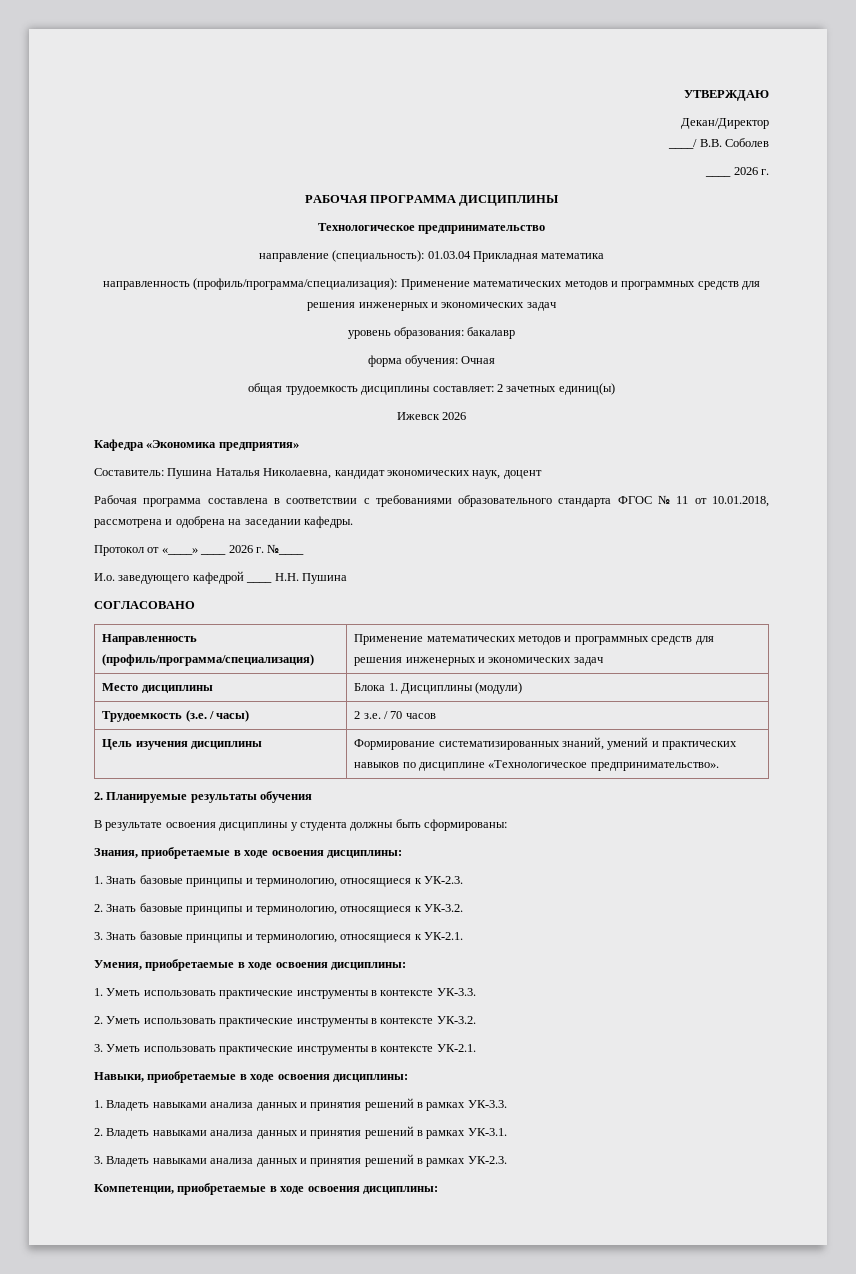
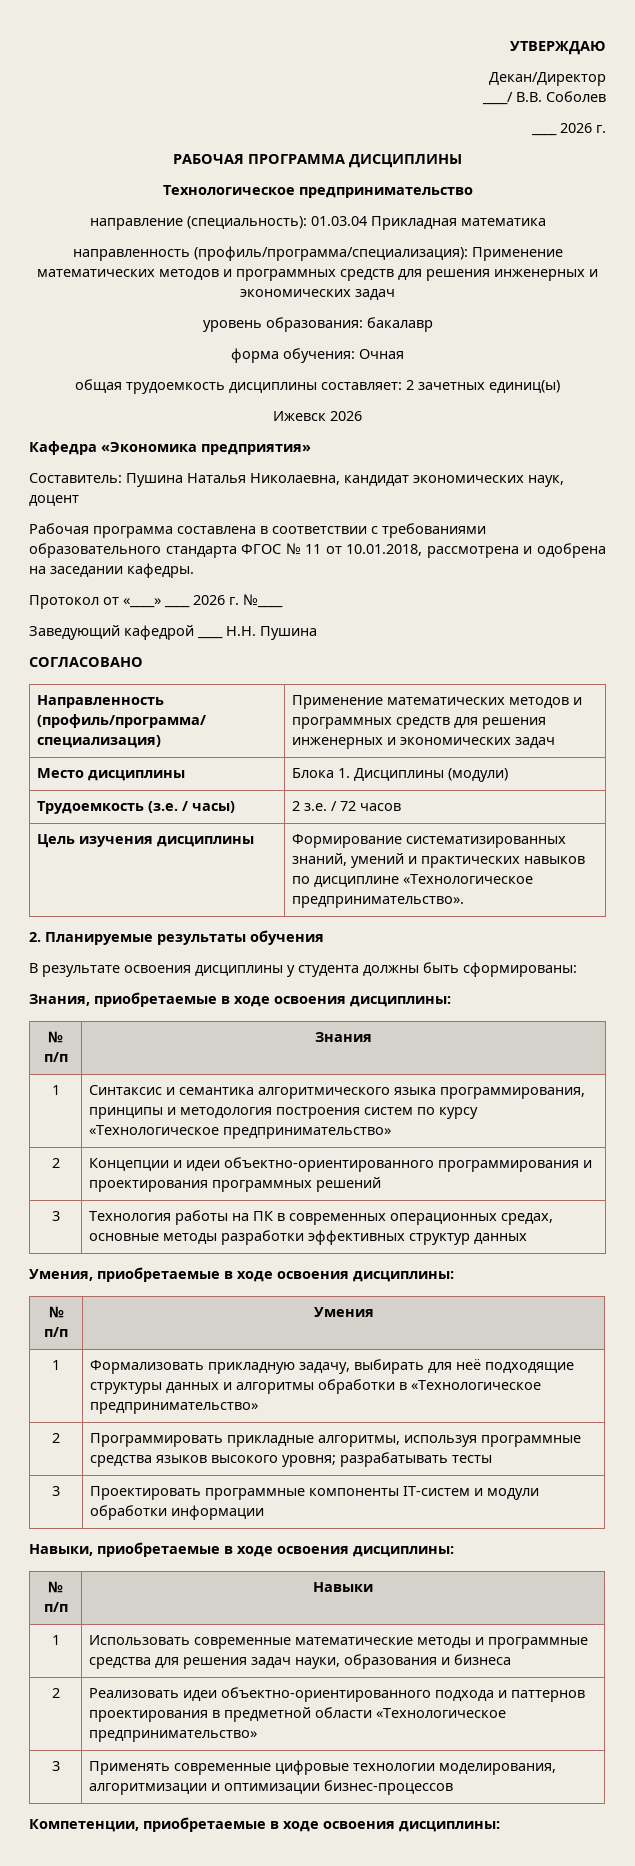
[94,573,190,584] И.о. заведующего -> [29,625,120,640] Заведующий
[390,711,403,719] 70 -> [340,801,357,811] 72
[94,875,463,887] [94,903,463,915] [94,931,463,943] // 1. Знать базовые принципы и терминологию, относящиеся к УК-2.3. // 2. Знать базовые принципы и терминологию, относящиеся к УК-3.2. // 3. Знать базовые принципы и терминологию, относящиеся к УК-2.1. -> [48,1031,63,1043] [43,1052,68,1062] [315,1032,372,1042] [51,1085,60,1095] [89,1085,586,1099] [89,1107,479,1119] [89,1125,392,1139] [51,1158,60,1168] [89,1157,593,1172] [89,1177,382,1192] [51,1211,60,1221] [89,1210,554,1225] [89,1230,528,1245] // № п/п | Знания // 1 | Синтаксис и семантика алгоритмического языка программирования, принципы и методология построения систем по курсу «Технологическое предпринимательство» // 2 | Концепции и идеи объектно-ориентированного программирования и проектирования программных решений // 3 | Технология работы на ПК в современных операционных средах, основные методы разработки эффективных структур данных
[94,988,476,999] [94,1016,476,1027] [94,1044,476,1055] // 1. Уметь использовать практические инструменты в контексте УК-3.3. // 2. Уметь использовать практические инструменты в контексте УК-3.2. // 3. Уметь использовать практические инструменты в контексте УК-2.1. -> [48,1306,64,1318] [44,1327,68,1337] [313,1307,374,1317] [52,1360,60,1370] [90,1359,575,1374] [90,1379,542,1394] [90,1402,259,1414] [52,1433,60,1443] [90,1433,582,1447] [90,1452,493,1467] [52,1486,60,1496] [90,1486,540,1500] [90,1505,265,1520] // № п/п | Умения // 1 | Формализовать прикладную задачу, выбирать для неё подходящие структуры данных и алгоритмы обработки в «Технологическое предпринимательство» // 2 | Программировать прикладные алгоритмы, используя программные средства языков высокого уровня; разрабатывать тесты // 3 | Проектировать программные компоненты IT-систем и модули обработки информации
[94,1098,507,1111] [94,1126,507,1139] [94,1154,507,1167] // 1. Владеть навыками анализа данных и принятия решений в рамках УК-3.3. // 2. Владеть навыками анализа данных и принятия решений в рамках УК-3.1. // 3. Владеть навыками анализа данных и принятия решений в рамках УК-2.3. -> [48,1581,63,1593] [43,1602,68,1612] [313,1582,373,1592] [51,1635,60,1645] [89,1635,589,1649] [89,1654,512,1669] [51,1688,60,1698] [89,1687,586,1702] [89,1707,507,1722] [89,1730,258,1742] [51,1761,60,1771] [89,1760,557,1775] [89,1780,454,1795] // № п/п | Навыки // 1 | Использовать современные математические методы и программные средства для решения задач науки, образования и бизнеса // 2 | Реализовать идеи объектно-ориентированного подхода и паттернов проектирования в предметной области «Технологическое предпринимательство» // 3 | Применять современные цифровые технологии моделирования, алгоритмизации и оптимизации бизнес-процессов

